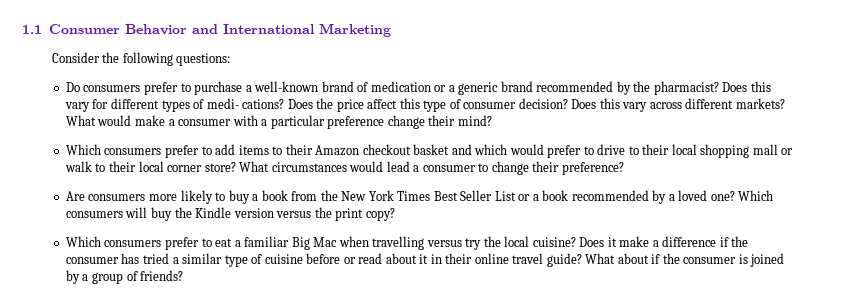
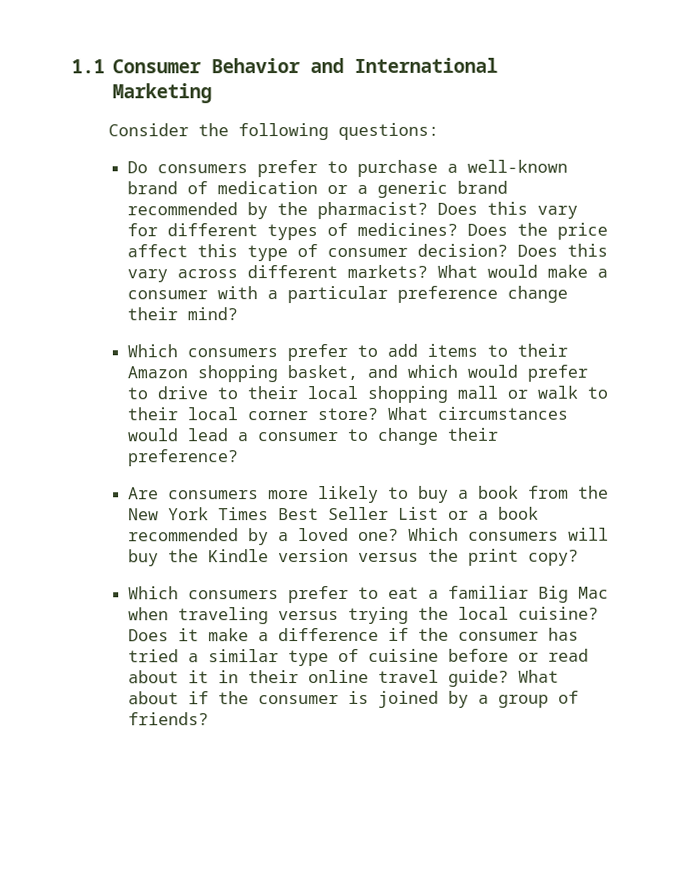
[206,98,285,109] medi- cations? -> [356,222,458,236] medicines?
[362,144,450,155] checkout basket -> [196,364,358,383] shopping basket,
[372,236,482,250] travelling versus try -> [177,606,409,625] traveling versus trying

